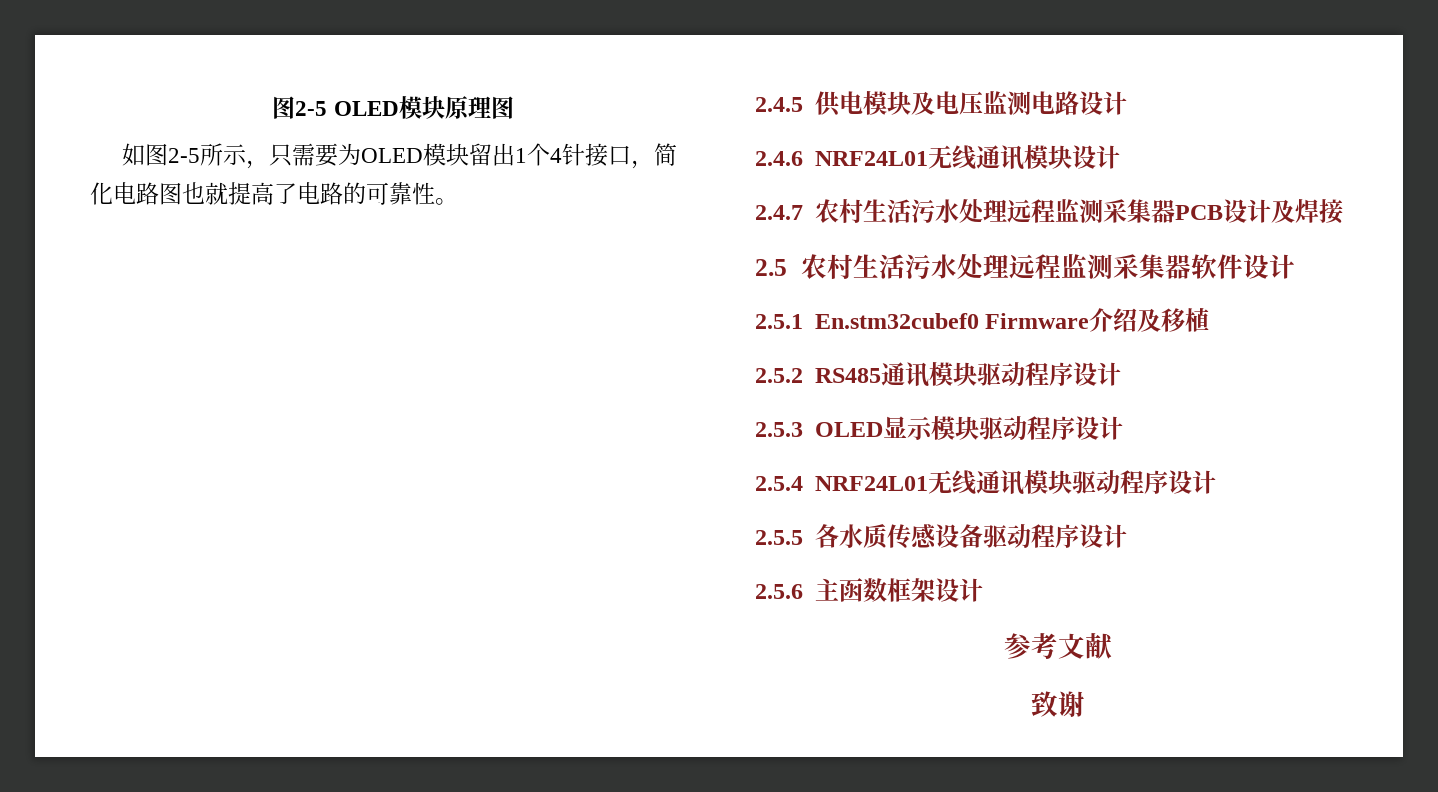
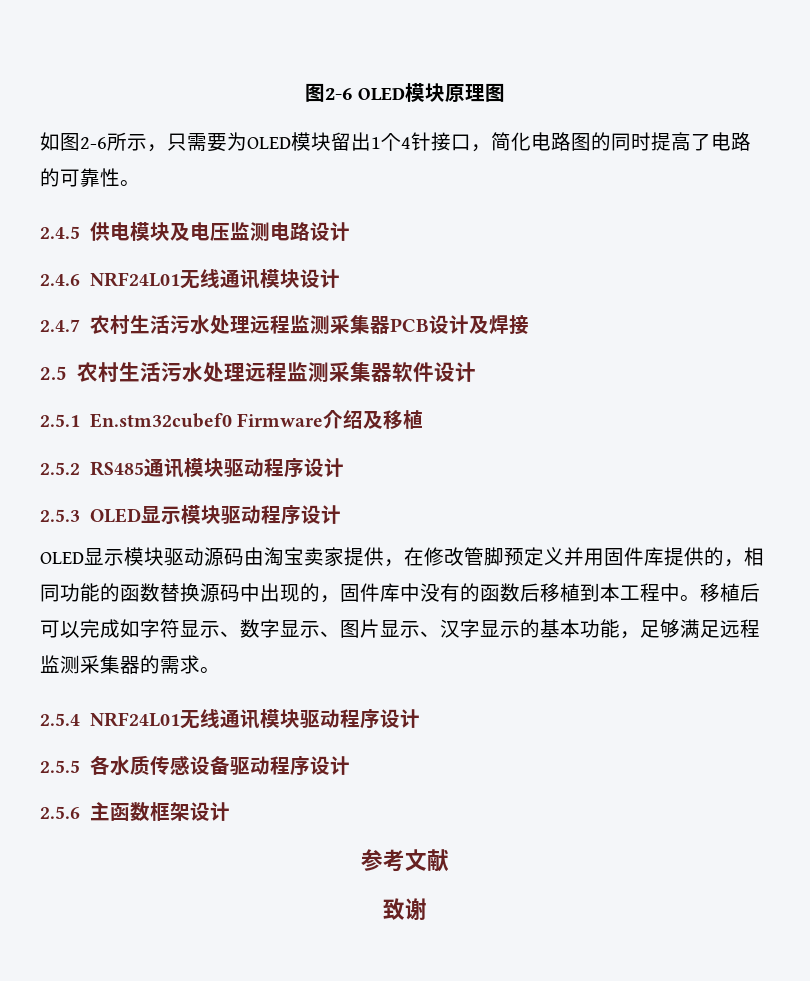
[272,96,328,119] 图2-5 -> [305,83,353,102] 图2-6
[167,148,200,163] 2-5 -> [80,137,107,149] 2-6
[182,182,228,205] 也就 -> [591,132,651,151] 的同时
(1123, 428) none -> [40,547,764,567] [40,583,760,603] [40,619,760,639] [40,655,220,674] // OLED显示模块驱动源码由淘宝卖家提供，在修改管脚预定义并用固件库提供的，相同功能的函数替换源码中出现的，固件库中没有的函数后移植到本工程中。移植后可以完成如字符显示、数字显示、图片显示、汉字显示的基本功能，足够满足远程监测采集器的需求。

